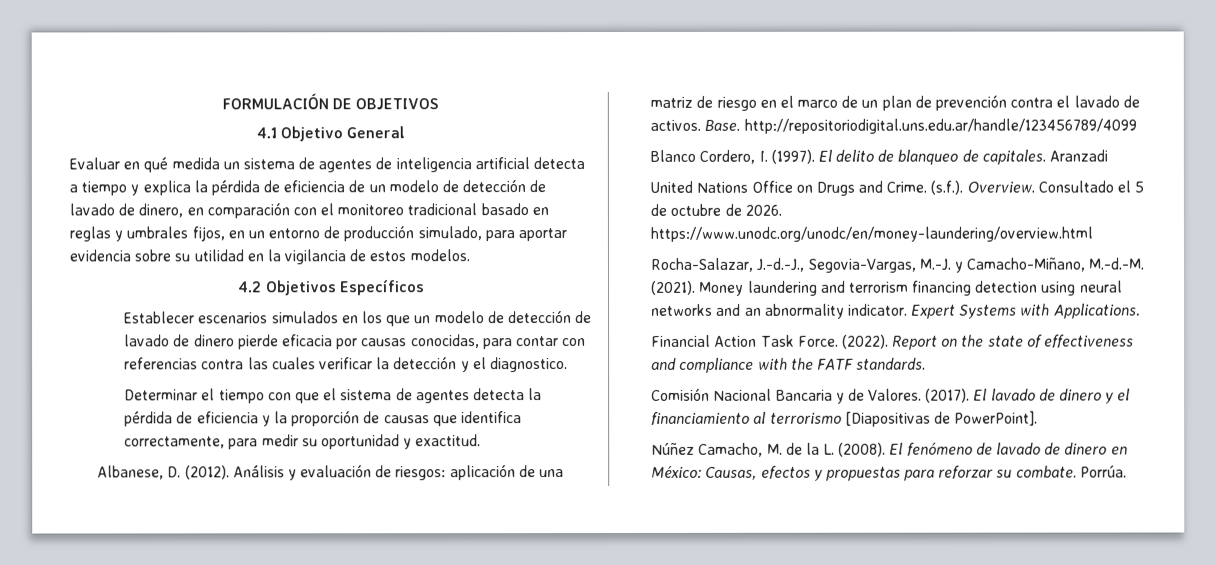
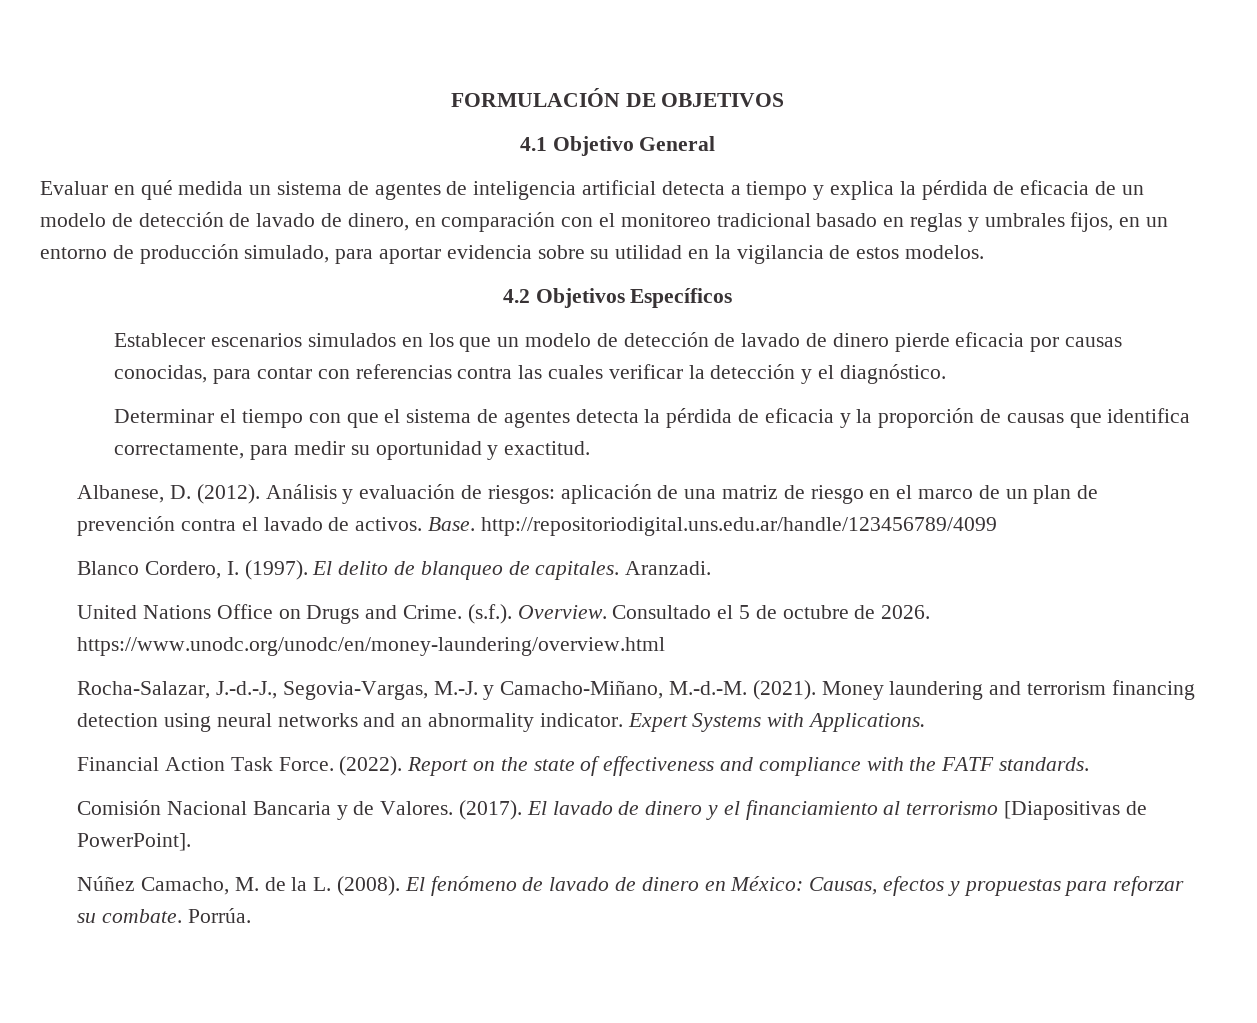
[283,180,346,193] eficiencia -> [1020,180,1090,195] eficacia
[489,357,568,373] diagnostico. -> [839,364,946,384] diagnóstico.
[196,411,259,424] eficiencia -> [764,408,834,423] eficacia
[1048,149,1108,162] Aranzadi -> [625,561,712,575] Aranzadi.

